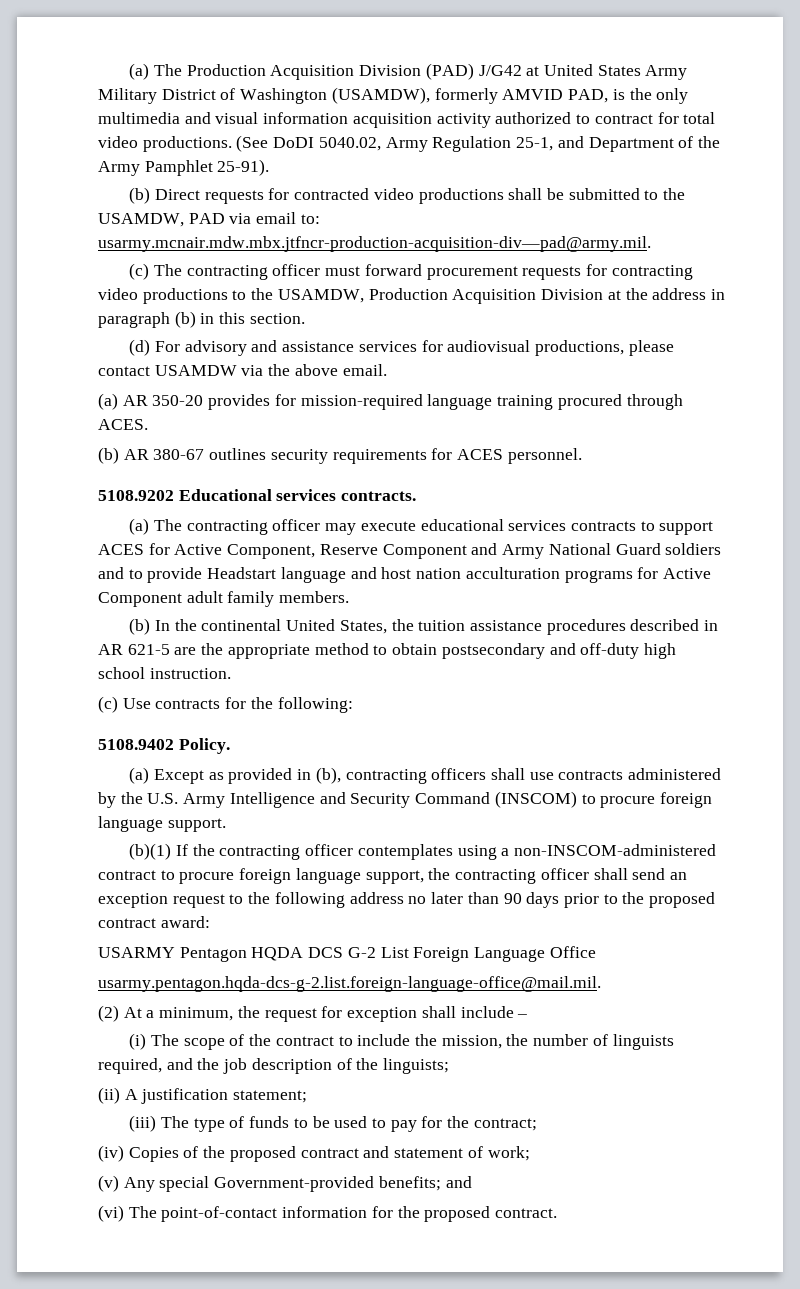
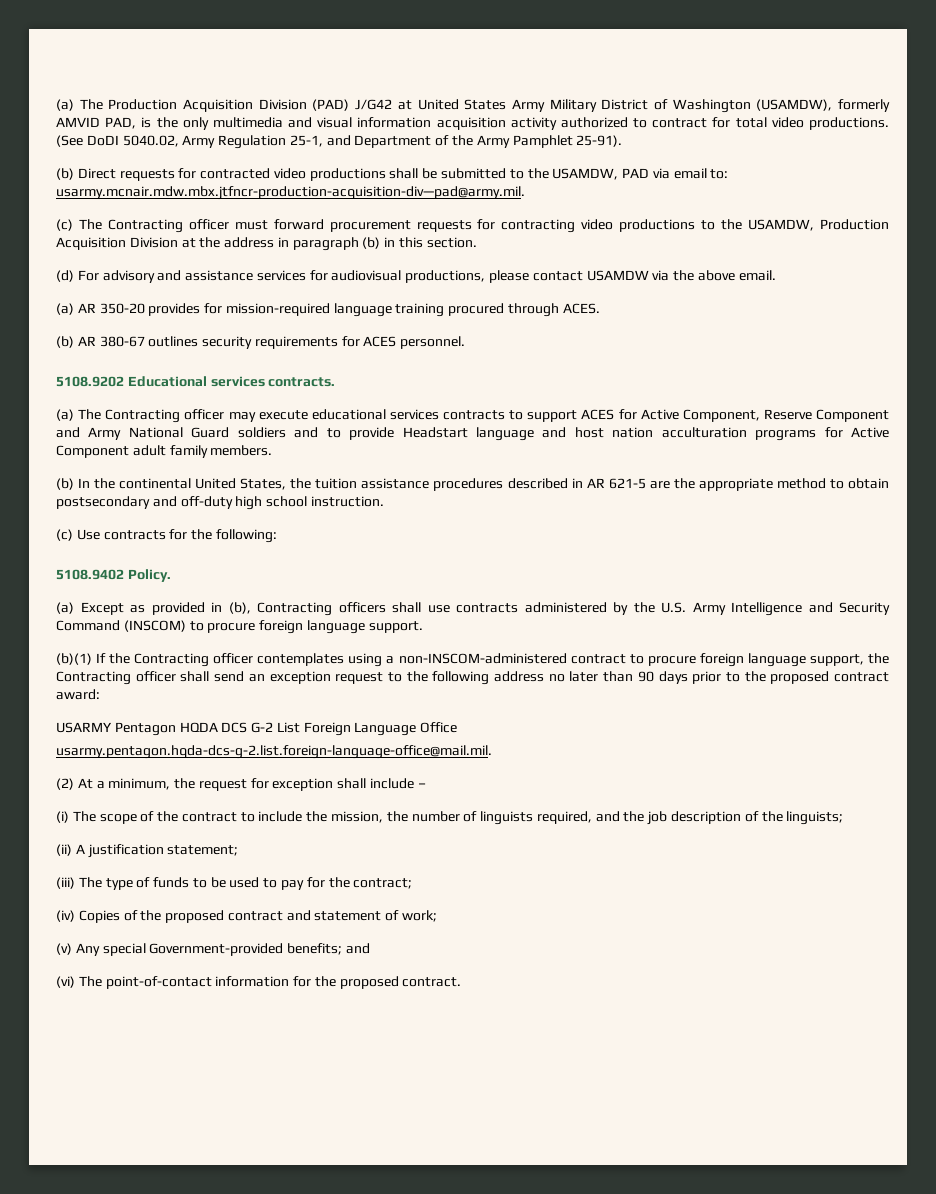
[186,265,268,280] contracting -> [107,219,183,233] Contracting
[186,520,268,535] contracting -> [105,409,181,423] Contracting
[345,769,427,784] contracting -> [257,602,332,616] Contracting
[219,845,301,860] contracting -> [134,653,210,667] Contracting
[455,869,537,884] contracting -> [56,671,131,685] Contracting

